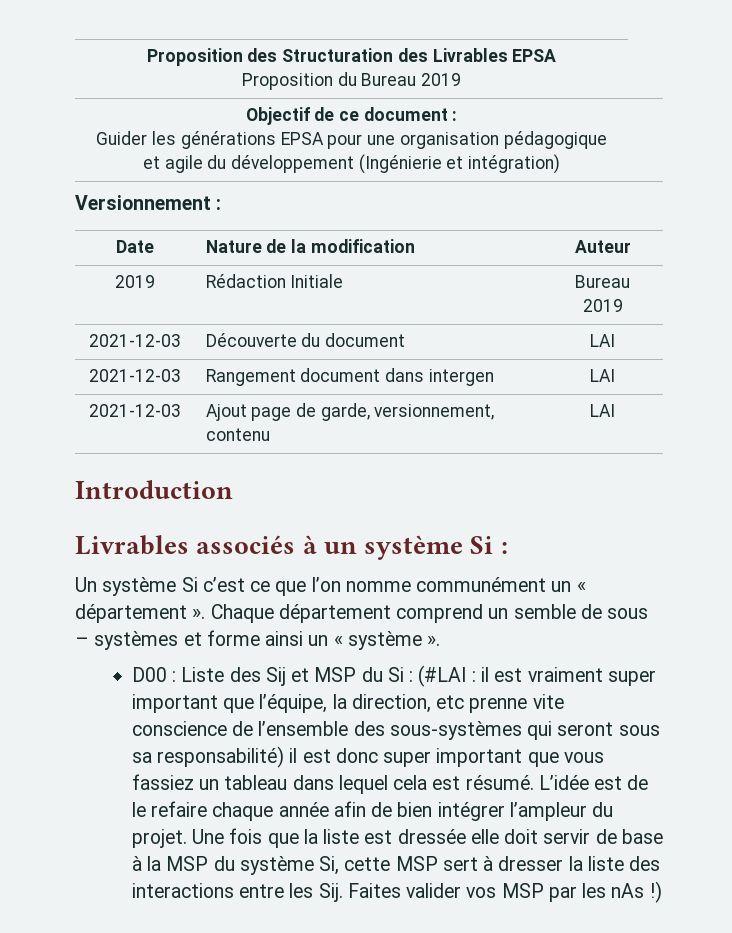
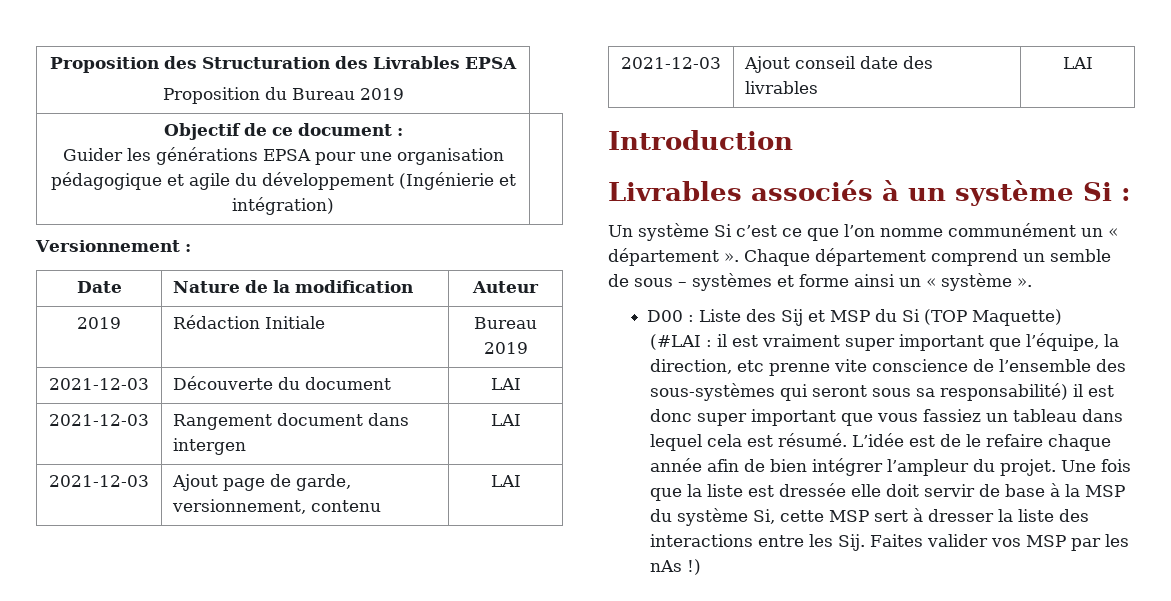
(615, 410) none -> [621,57,721,69] [744,56,934,73] [745,81,819,94] [1062,57,1093,69] // 2021-12-03 | Ajout conseil date des livrables | LAI
[409,671,414,682] : -> [924,309,1063,326] (TOP Maquette) //

